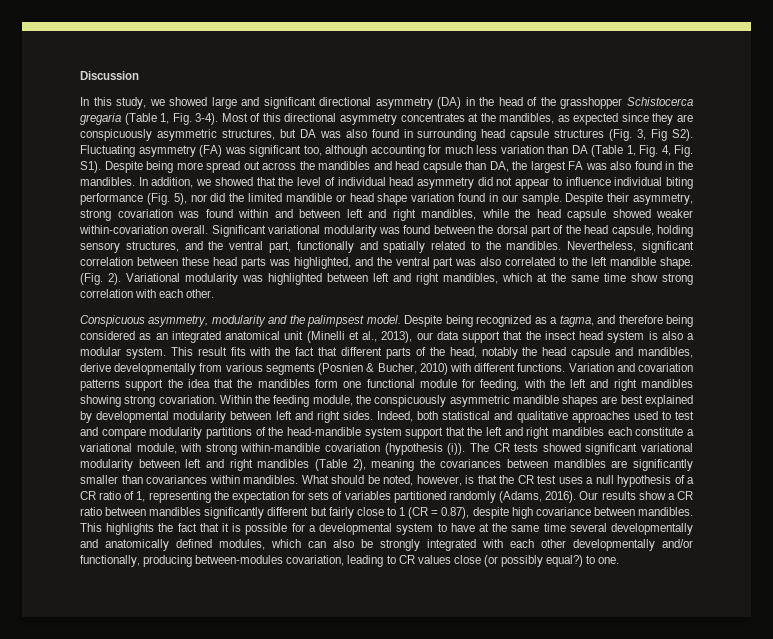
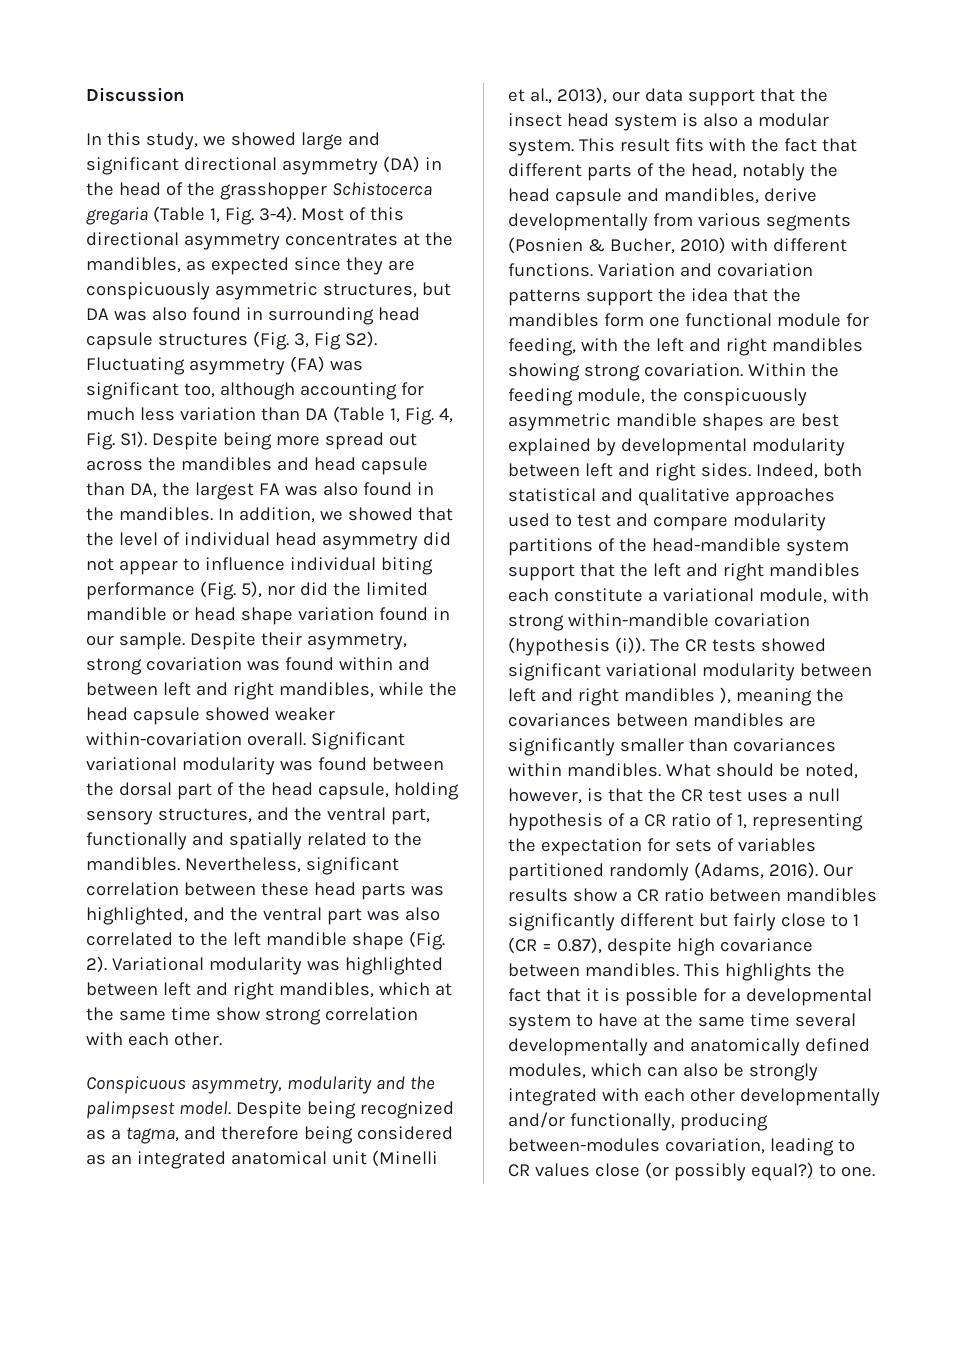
[660,257,694,269] shape. -> [351,932,404,950] shape
[314,459,366,471] (Table 2), -> [719,687,731,704] ),

